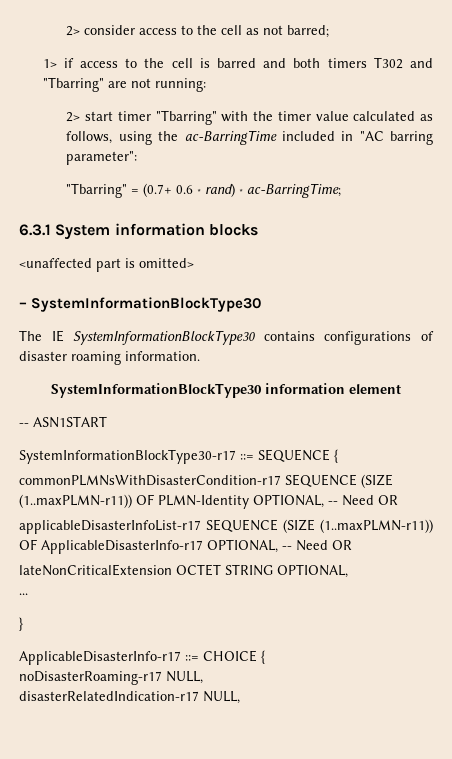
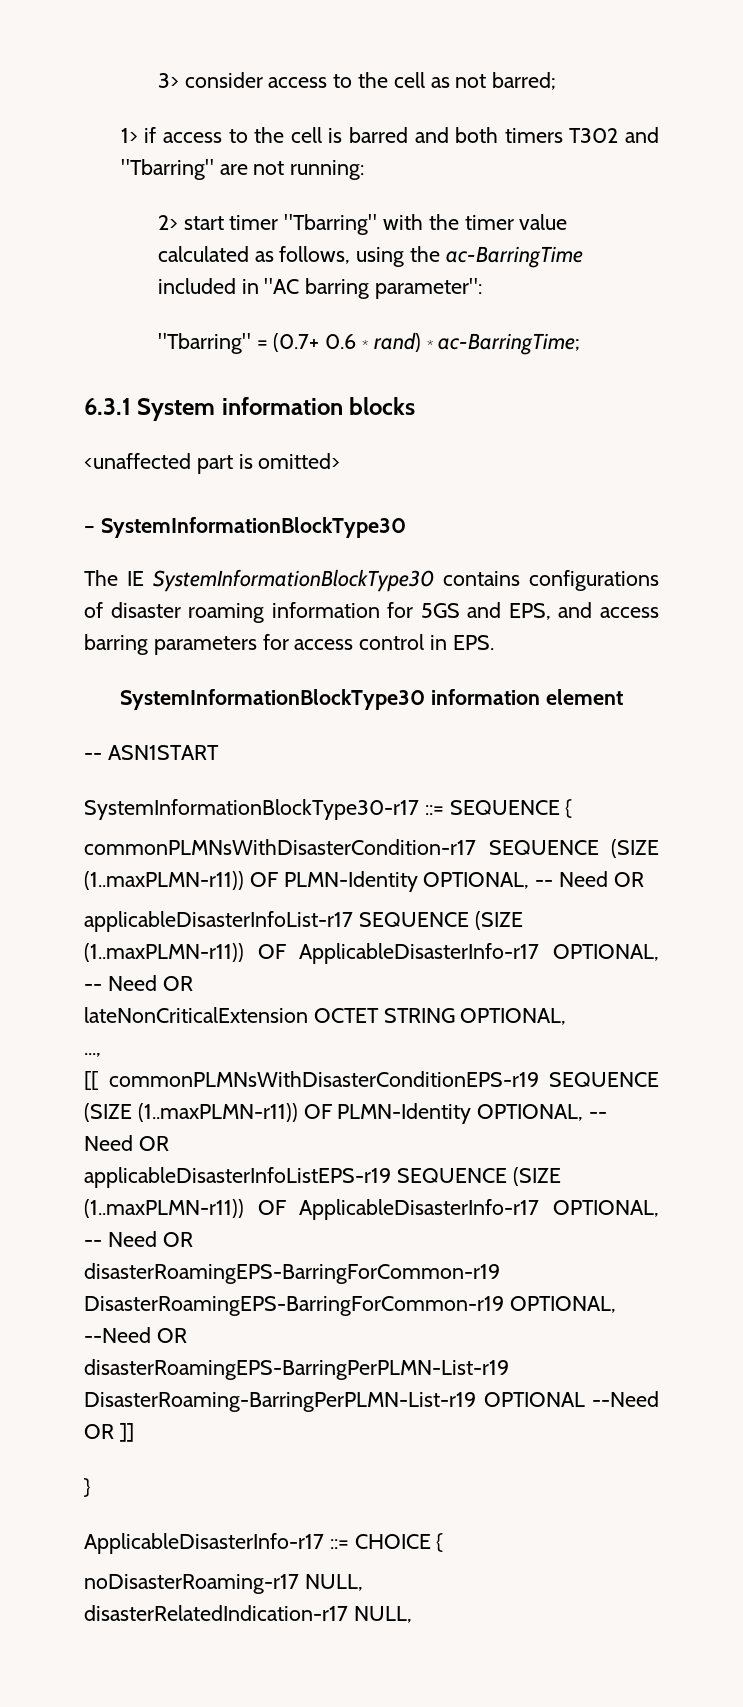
[66,26,81,36] 2> -> [157,73,179,88] 3>
[125,351,200,361] information. -> [271,602,659,620] [84,634,494,655] information for 5GS and EPS, and access barring parameters for access control in EPS.
[19,593,28,595] ... -> [84,1053,101,1057] [84,1071,659,1090] [84,1103,608,1124] [84,1135,169,1151] [84,1167,561,1188] [84,1199,659,1220] [84,1231,193,1247] [84,1263,500,1284] [84,1296,616,1316] [84,1327,187,1343] [84,1359,509,1380] [84,1391,659,1412] [84,1423,134,1442] ..., // [[ commonPLMNsWithDisasterConditionEPS-r19 SEQUENCE (SIZE (1..maxPLMN-r11)) OF PLMN-Identity OPTIONAL, -- Need OR // applicableDisasterInfoListEPS-r19 SEQUENCE (SIZE (1..maxPLMN-r11)) OF ApplicableDisasterInfo-r17 OPTIONAL, -- Need OR // disasterRoamingEPS-BarringForCommon-r19 DisasterRoamingEPS-BarringForCommon-r19 OPTIONAL, --Need OR // disasterRoamingEPS-BarringPerPLMN-List-r19 DisasterRoaming-BarringPerPLMN-List-r19 OPTIONAL --Need OR ]]

